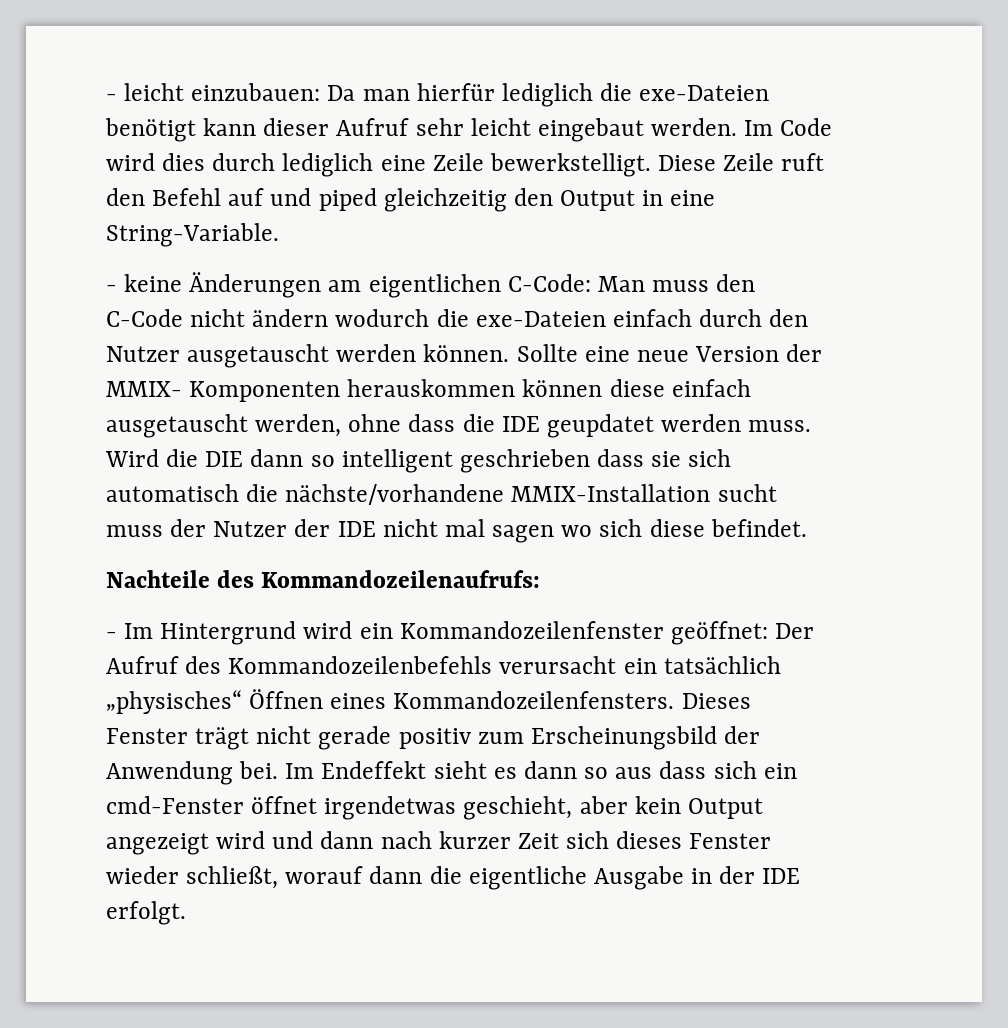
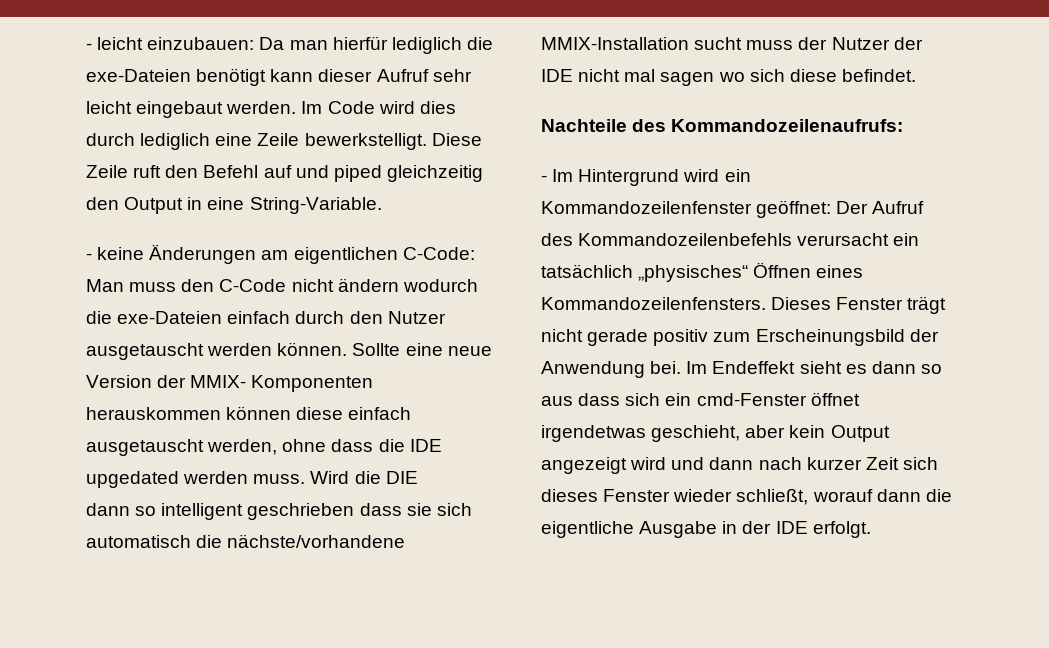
[546,414,654,438] geupdatet -> [86,471,179,488] upgedated
(244, 459) none -> (418, 477) //

